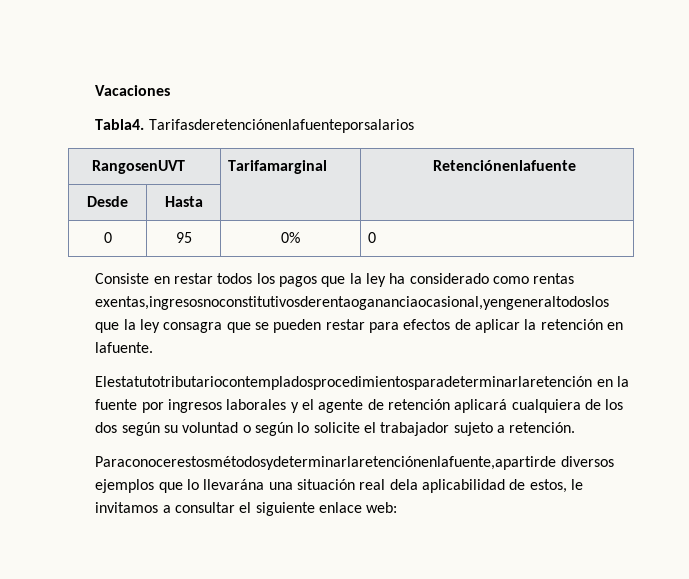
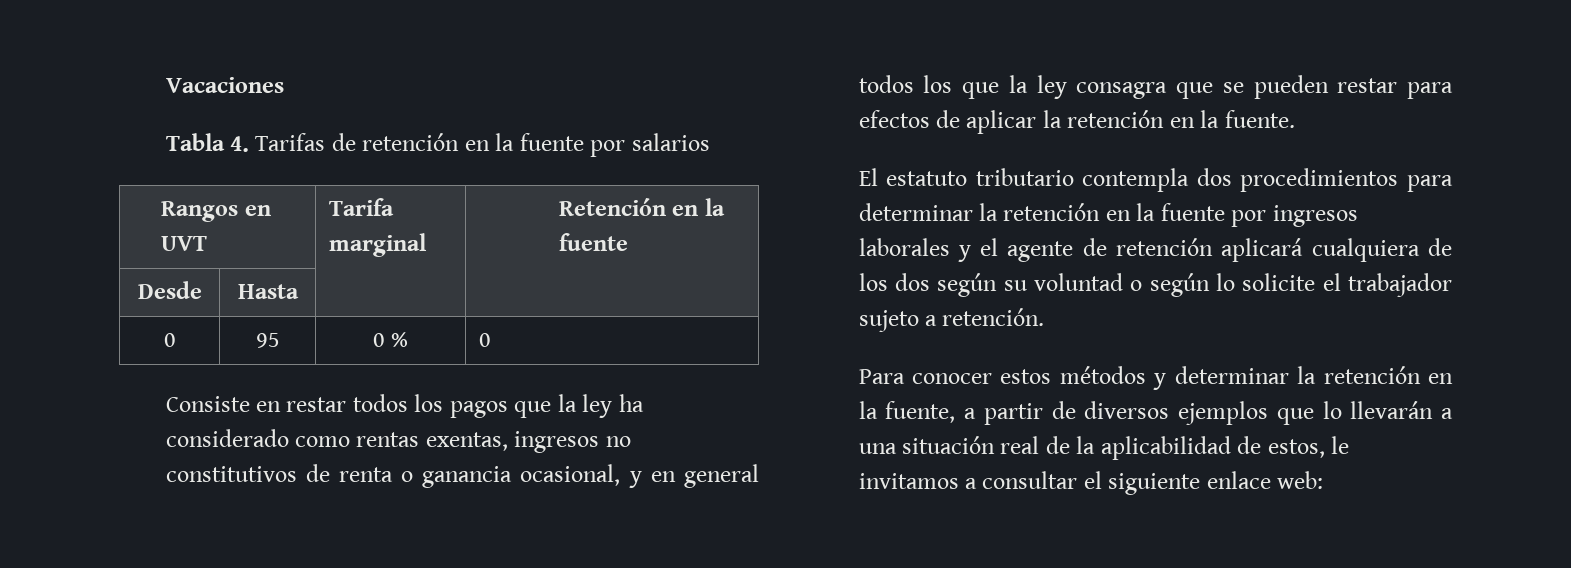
[95,119,414,133] [92,160,186,174] [227,160,327,174] [433,160,577,171] Tabla4. Tarifasderetenciónenlafuenteporsalarios // RangosenUVT | Tarifamarginal | Retenciónenlafuente -> [165,133,710,157] [161,201,271,222] [161,236,208,251] [329,198,395,216] [329,233,428,257] [558,198,725,216] [558,233,628,251] Tabla 4. Tarifas de retención en la fuente por salarios // Rangos en UVT | Tarifa marginal | Retención en la fuente
[281,232,300,243] 0% -> [372,332,409,347] 0 %
[95,296,610,310] exentas,ingresosnoconstitutivosderentaogananciaocasional,yengeneraltodoslos -> [425,431,631,453] [165,464,759,488] [858,75,953,93] exentas, ingresos no constitutivos de renta o ganancia ocasional, y en general todos los
[95,342,154,353] [95,376,593,390] lafuente. // Elestatutotributariocontempladosprocedimientosparadeterminarlaretención -> [1200,110,1295,128] [858,168,1453,192] [858,203,1101,221] la fuente. // El estatuto tributario contempla dos procedimientos para determinar la retención
[95,456,557,470] Paraconocerestosmétodosydeterminarlaretenciónenlafuente,apartirde -> [858,366,1453,390] [858,401,1076,425] Para conocer estos métodos y determinar la retención en la fuente, a partir de
[203,479,265,490] llevarána -> [1350,401,1453,419] llevarán a
[389,479,418,490] dela -> [1045,436,1096,454] de la

